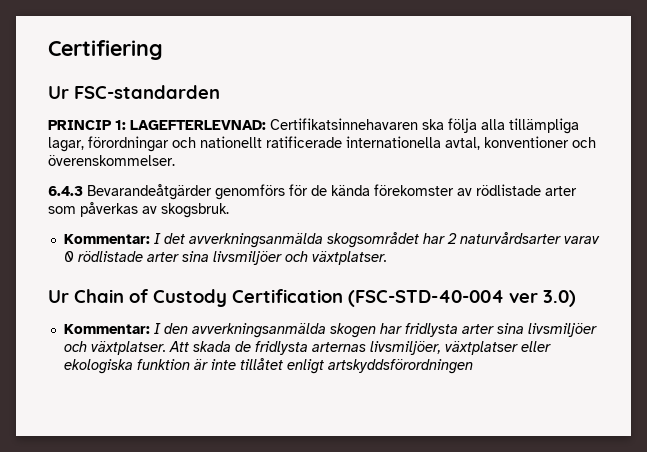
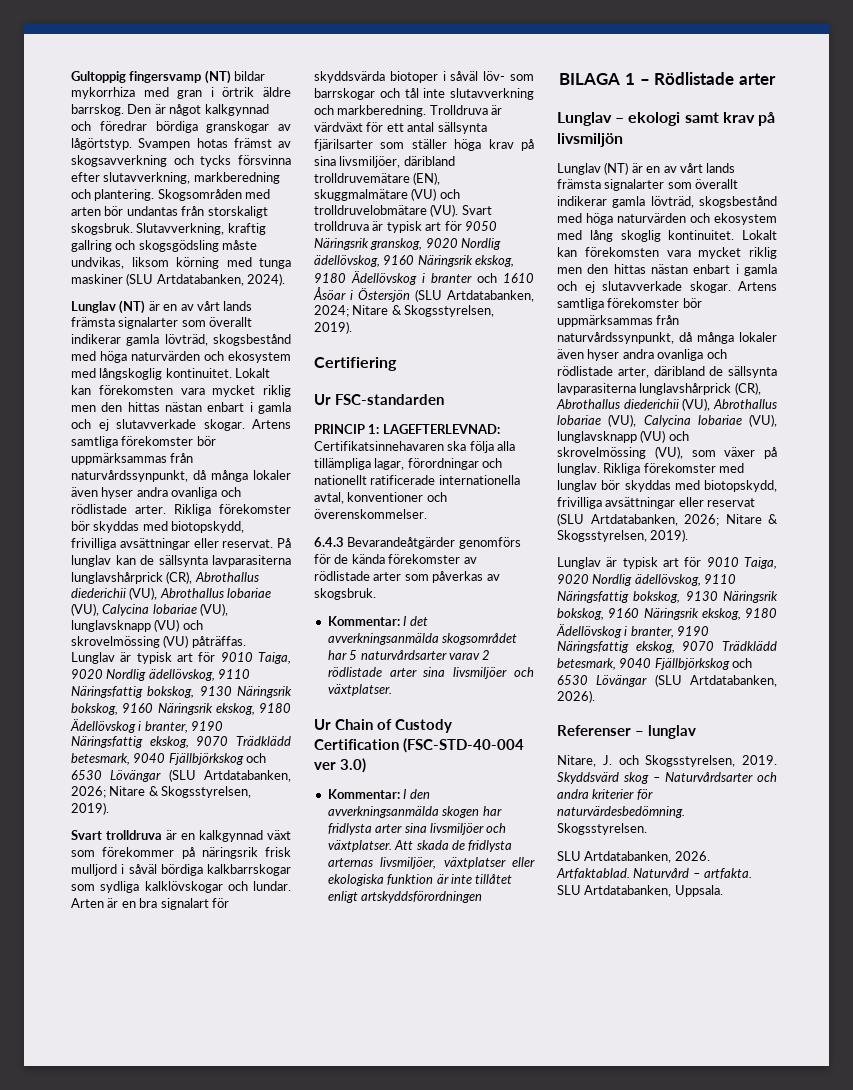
(48, 50) none -> [71,70,266,84] [71,87,291,99] [71,104,269,116] [71,121,291,133] [71,138,291,150] [71,155,291,167] [71,172,280,184] [71,189,271,201] [71,206,268,218] [71,223,266,235] [71,240,258,252] [71,257,291,269] [71,273,286,286] [71,300,253,314] [71,317,253,329] [71,334,291,346] [71,351,291,363] [71,368,271,380] [71,385,291,397] [71,402,291,414] [71,419,291,431] [71,436,216,448] [71,453,194,465] [71,470,291,482] [71,487,241,499] [71,504,291,516] [71,521,245,533] [71,538,291,550] [71,555,291,567] [71,571,259,584] [71,587,272,600] [71,603,229,616] [71,619,203,632] [71,635,246,648] [71,652,291,664] [71,669,251,681] [71,686,292,698] [71,703,291,715] [70,719,224,733] [71,736,291,748] [71,753,267,765] [71,769,291,782] [71,786,252,798] [71,802,109,815] [71,830,291,842] [71,847,291,859] [71,864,291,876] [71,881,291,893] [71,898,229,910] [314,71,534,83] [314,88,534,100] [314,105,503,117] [314,122,487,134] [314,139,534,151] [314,156,455,168] [314,172,441,185] [314,188,460,201] [314,204,492,217] [314,221,497,233] [314,238,502,250] [314,255,515,267] [314,271,534,285] [313,287,534,302] [314,305,495,317] [314,321,352,334] Gultoppig fingersvamp (NT) bildar mykorrhiza med gran i örtrik äldre barrskog. Den är något kalkgynnad och föredrar bördiga granskogar av lågörtstyp. Svampen hotas främst av skogsavverkning och tycks försvinna efter slutavverkning, markberedning och plantering. Skogsområden med arten bör undantas från storskaligt skogsbruk. Slutavverkning, kraftig gallring och skogsgödsling måste undvikas, liksom körning med tunga maskiner (SLU Artdatabanken, 2024). // Lunglav (NT) är en av vårt lands främsta signalarter som överallt indikerar gamla lövträd, skogsbestånd med höga naturvärden och ekosystem med långskoglig kontinuitet. Lokalt kan förekomsten vara mycket riklig men den hittas nästan enbart i gamla och ej slutavverkade skogar. Artens samtliga förekomster bör uppmärksammas från naturvårdssynpunkt, då många lokaler även hyser andra ovanliga och rödlistade arter. Rikliga förekomster bör skyddas med biotopskydd, frivilliga avsättningar eller reservat. På lunglav kan de sällsynta lavparasiterna lunglavshårprick (CR), Abrothallus diederichii (VU), Abrothallus lobariae (VU), Calycina lobariae (VU), lunglavsknapp (VU) och skrovelmössing (VU) påträffas. Lunglav är typisk art för 9010 Taiga, 9020 Nordlig ädellövskog, 9110 Näringsfattig bokskog, 9130 Näringsrik bokskog, 9160 Näringsrik ekskog, 9180 Ädellövskog i branter, 9190 Näringsfattig ekskog, 9070 Trädklädd betesmark, 9040 Fjällbjörkskog och 6530 Lövängar (SLU Artdatabanken, 2026; Nitare & Skogsstyrelsen, 2019). // Svart trolldruva är en kalkgynnad växt som förekommer på näringsrik frisk mulljord i såväl bördiga kalkbarrskogar som sydliga kalklövskogar och lundar. Arten är en bra signalart för skyddsvärda biotoper i såväl löv- som barrskogar och tål inte slutavverkning och markberedning. Trolldruva är värdväxt för ett antal sällsynta fjärilsarter som ställer höga krav på sina livsmiljöer, däribland trolldruvemätare (EN), skuggmalmätare (VU) och trolldruvelobmätare (VU). Svart trolldruva är typisk art för 9050 Näringsrik granskog, 9020 Nordlig ädellövskog, 9160 Näringsrik ekskog, 9180 Ädellövskog i branter och 1610 Åsöar i Östersjön (SLU Artdatabanken, 2024; Nitare & Skogsstyrelsen, 2019). //
[446,233,457,244] 2 -> [349,650,358,660] 5
[63,251,74,262] 0 -> [482,650,491,660] 2
(473, 366) none -> [559,72,776,85] [557,112,775,126] [557,133,623,147] [557,162,736,175] [557,179,739,191] [557,196,777,208] [557,213,777,225] [557,230,777,242] [557,247,777,259] [557,264,777,276] [557,281,777,293] [557,298,702,310] [557,315,680,327] [557,332,777,344] [557,349,727,361] [557,366,777,378] [557,382,761,395] [556,398,777,411] [557,414,777,427] [557,430,689,443] [557,446,777,459] [557,463,745,475] [557,480,777,492] [557,497,756,509] [557,513,778,526] [557,529,689,542] [557,557,777,569] [557,574,737,586] [557,591,778,603] [557,608,777,620] [556,624,710,638] [557,641,777,653] [557,658,753,670] [557,674,777,687] [557,690,595,703] [557,725,696,739] [557,755,777,767] [557,772,777,784] [557,789,653,800] [557,806,685,818] [557,823,647,835] [557,851,710,863] [556,868,753,879] [557,885,723,897] // BILAGA 1 – Rödlistade arter // Lunglav – ekologi samt krav på livsmiljön // Lunglav (NT) är en av vårt lands främsta signalarter som överallt indikerar gamla lövträd, skogsbestånd med höga naturvärden och ekosystem med lång skoglig kontinuitet. Lokalt kan förekomsten vara mycket riklig men den hittas nästan enbart i gamla och ej slutavverkade skogar. Artens samtliga förekomster bör uppmärksammas från naturvårdssynpunkt, då många lokaler även hyser andra ovanliga och rödlistade arter, däribland de sällsynta lavparasiterna lunglavshårprick (CR), Abrothallus diederichii (VU), Abrothallus lobariae (VU), Calycina lobariae (VU), lunglavsknapp (VU) och skrovelmössing (VU), som växer på lunglav. Rikliga förekomster med lunglav bör skyddas med biotopskydd, frivilliga avsättningar eller reservat (SLU Artdatabanken, 2026; Nitare & Skogsstyrelsen, 2019). // Lunglav är typisk art för 9010 Taiga, 9020 Nordlig ädellövskog, 9110 Näringsfattig bokskog, 9130 Näringsrik bokskog, 9160 Näringsrik ekskog, 9180 Ädellövskog i branter, 9190 Näringsfattig ekskog, 9070 Trädklädd betesmark, 9040 Fjällbjörkskog och 6530 Lövängar (SLU Artdatabanken, 2026). // Referenser – lunglav // Nitare, J. och Skogsstyrelsen, 2019. Skyddsvärd skog – Naturvårdsarter och andra kriterier för naturvärdesbedömning. Skogsstyrelsen. // SLU Artdatabanken, 2026. Artfaktablad. Naturvård – artfakta. SLU Artdatabanken, Uppsala.

